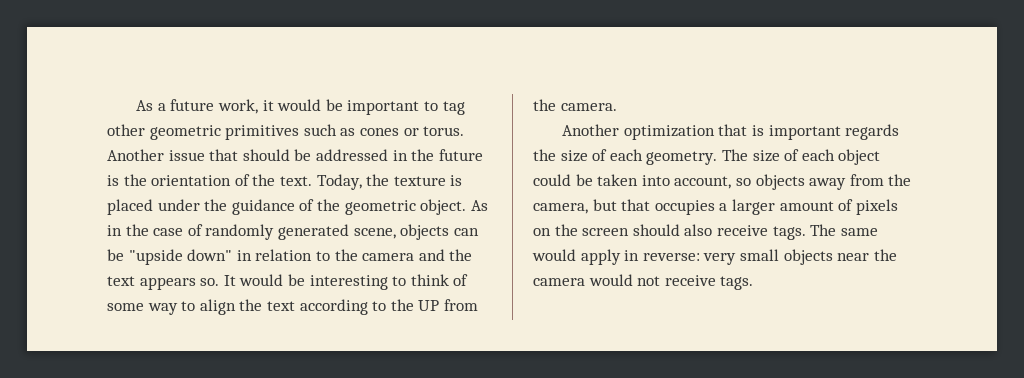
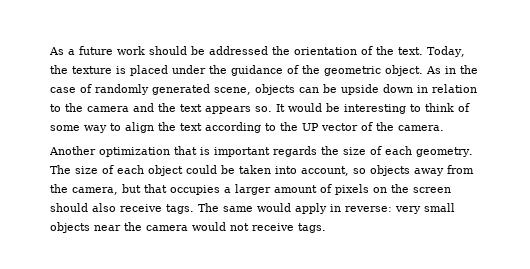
[218,99,465,115] [107,124,465,140] [107,149,483,161] [107,175,119,186] work, it would be important to tag other geometric primitives such as cones or torus. Another issue that should be addressed in the future is -> [117,46,268,55] work should be addressed
[128,249,233,265] "upside down" -> [341,84,413,95] upside down
[443,299,478,311] from -> [321,122,373,131] vector of

